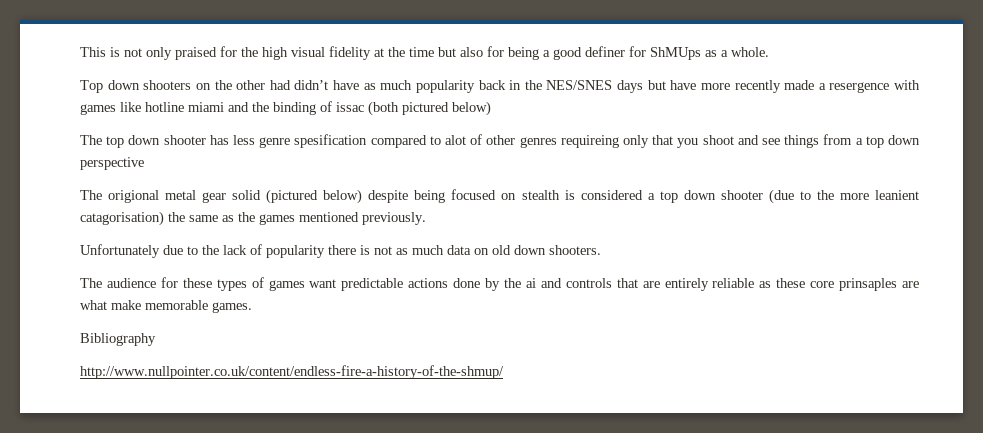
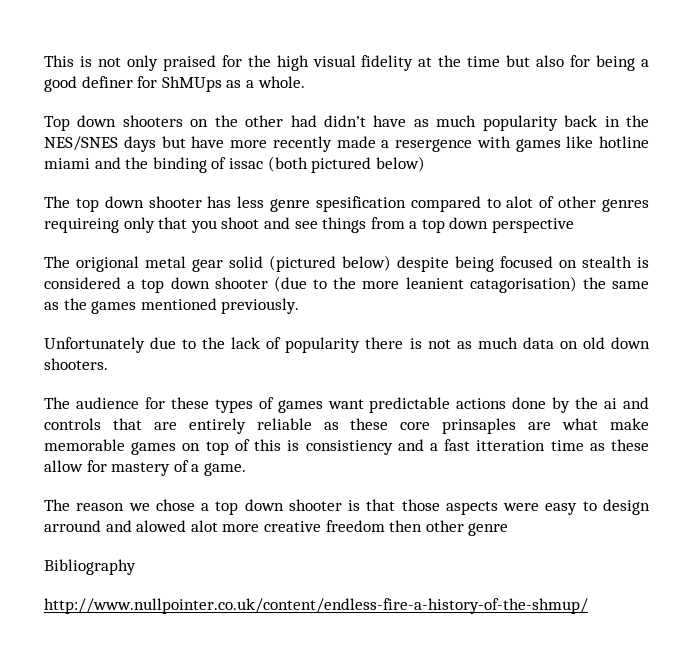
[212,302,252,313] games. -> [131,439,649,455] [44,460,246,476] [44,499,650,515] [44,520,509,536] games on top of this is consistiency and a fast itteration time as these allow for mastery of a game. // The reason we chose a top down shooter is that those aspects were easy to design arround and alowed alot more creative freedom then other genre

